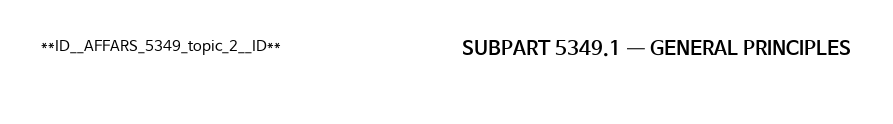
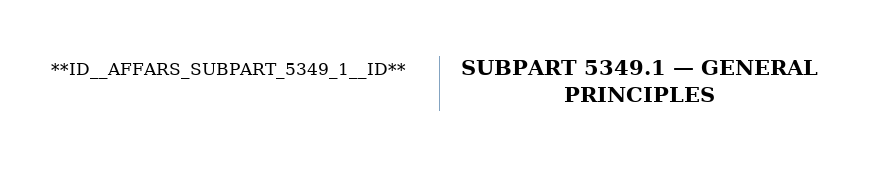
[41,40,281,55] **ID__AFFARS_5349_topic_2__ID** -> [51,63,406,79] **ID__AFFARS_SUBPART_5349_1__ID**

